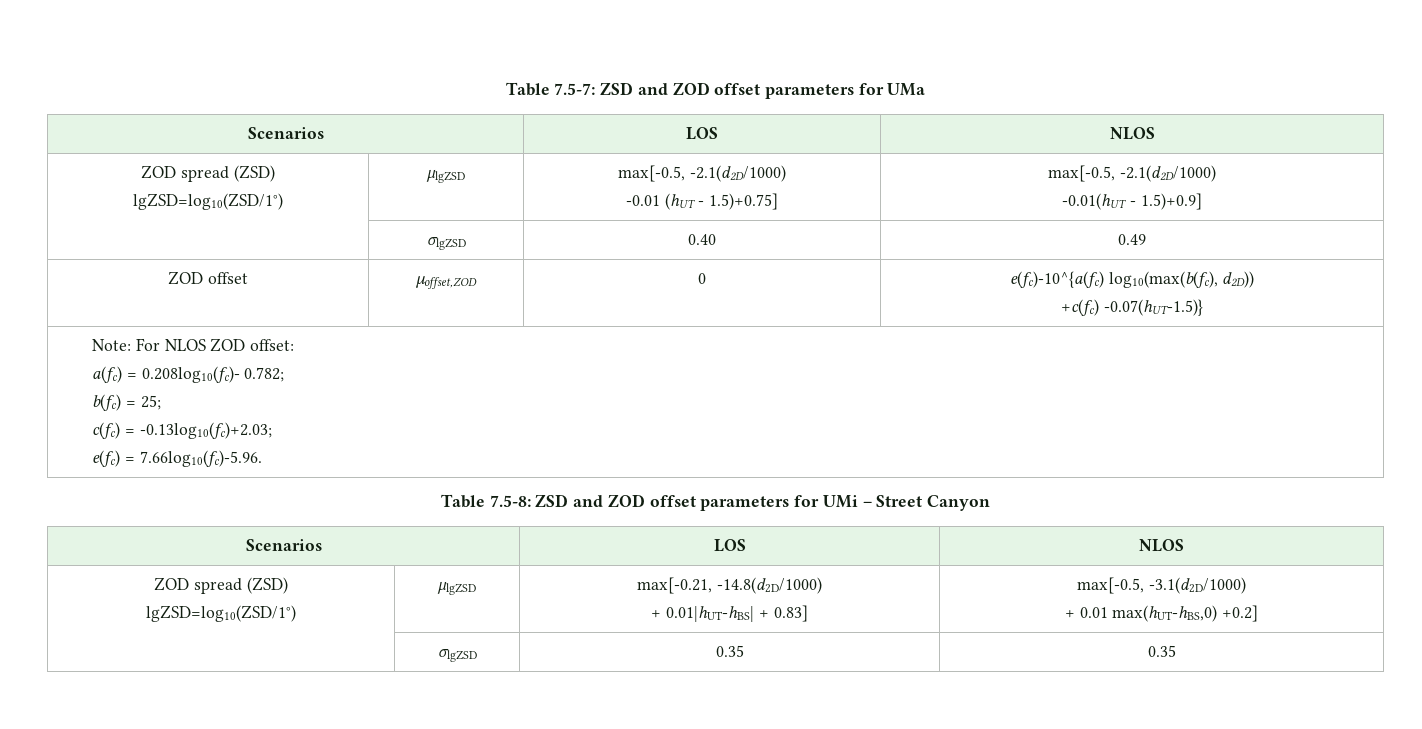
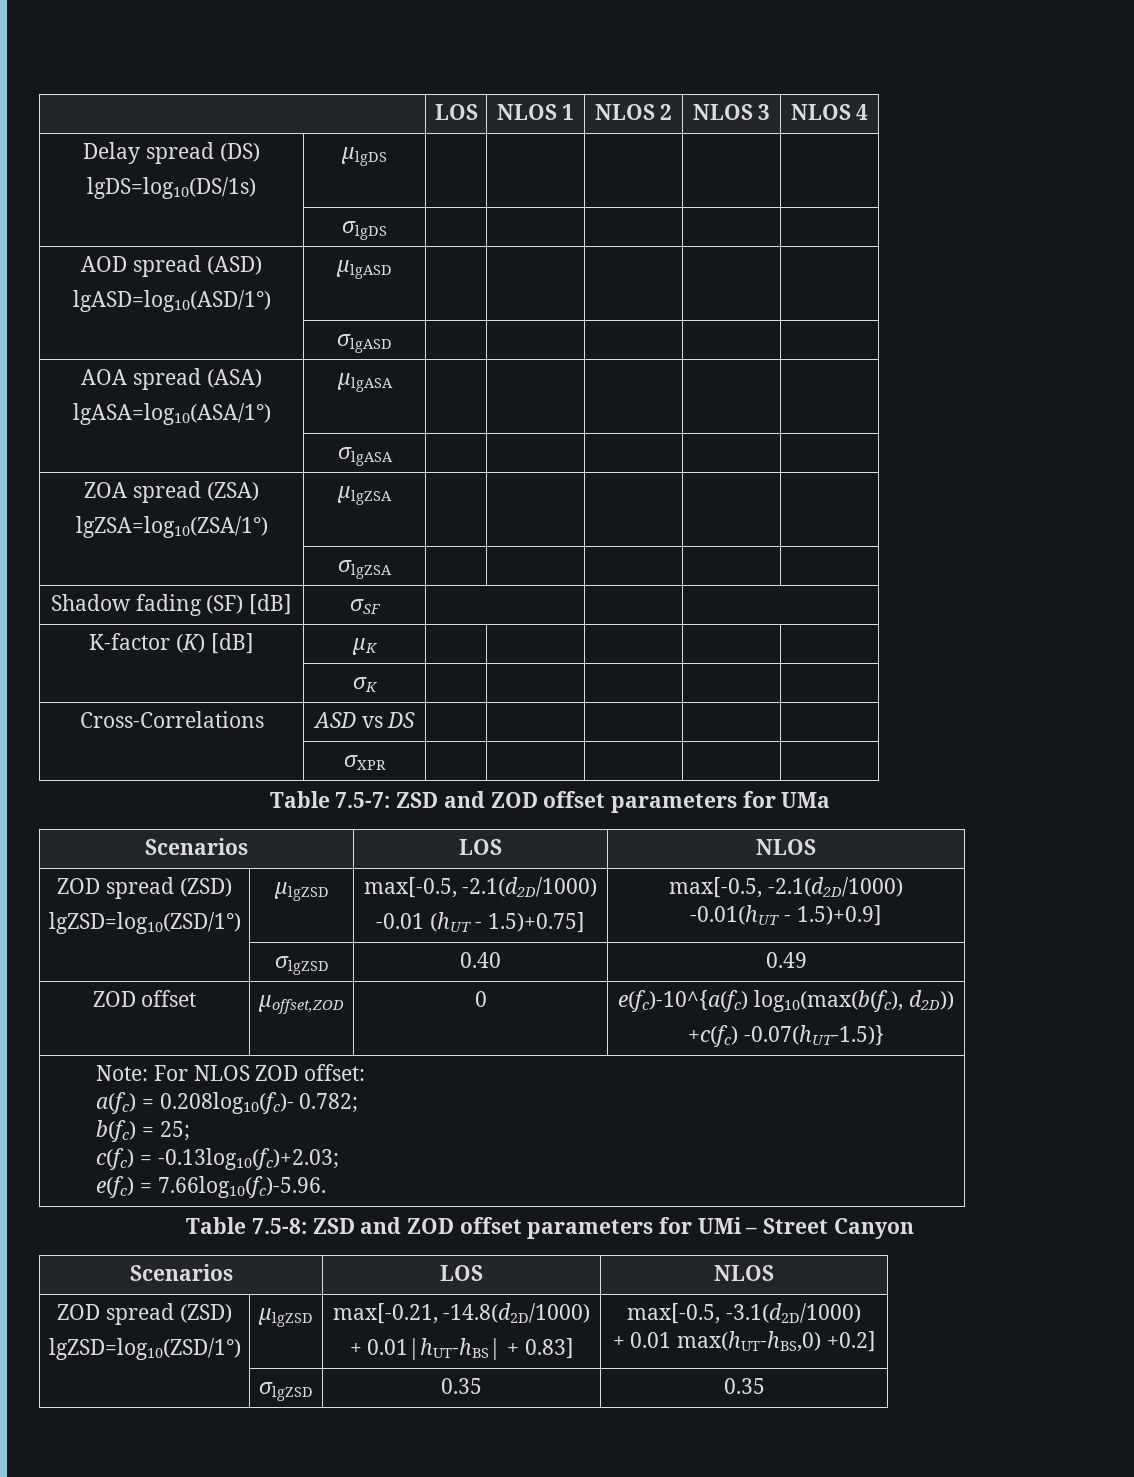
(505, 89) none -> [434,104,478,120] [496,104,575,120] [594,104,673,120] [692,104,771,120] [790,104,869,120] [83,142,260,164] [87,177,256,199] [341,147,387,166] [342,221,387,240] [81,255,262,277] [72,290,271,312] [336,260,392,279] [337,334,392,353] [81,368,262,390] [72,403,271,425] [336,373,393,392] [337,447,393,466] [84,481,259,503] [75,516,268,538] [337,486,392,505] [338,560,392,579] [50,594,293,616] [349,599,381,614] [89,633,254,654] [352,638,377,655] [353,677,377,692] [79,711,264,728] [312,712,416,728] [343,755,386,770] | LOS | NLOS 1 | NLOS 2 | NLOS 3 | NLOS 4 // Delay spread (DS) // lgDS=log10(DS/1s) | μlgDS | | | | | // | σlgDS | | | | | // AOD spread (ASD) // lgASD=log10(ASD/1°) | μlgASD | | | | | // | σlgASD | | | | | // AOA spread (ASA) // lgASA=log10(ASA/1°) | μlgASA | | | | | // | σlgASA | | | | | // ZOA spread (ZSA) // lgZSA=log10(ZSA/1°) | μlgZSA | | | | | // | σlgZSA | | | | | // Shadow fading (SF) [dB] | σSF | | | // K-factor (K) [dB] | μK | | | | | // | σK | | | | | // Cross-Correlations | ASD vs DS | | | | | // | σXPR | | | | | //

